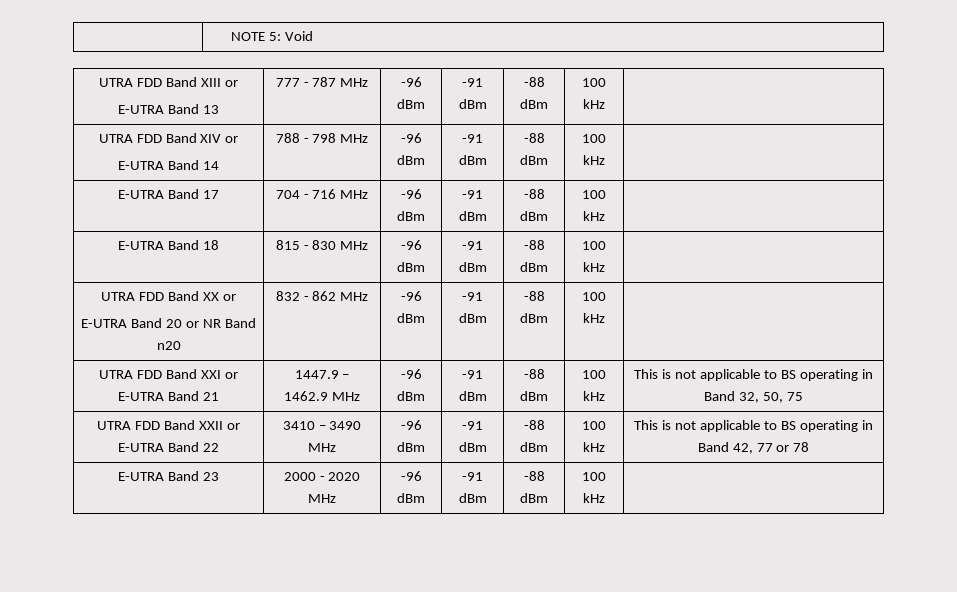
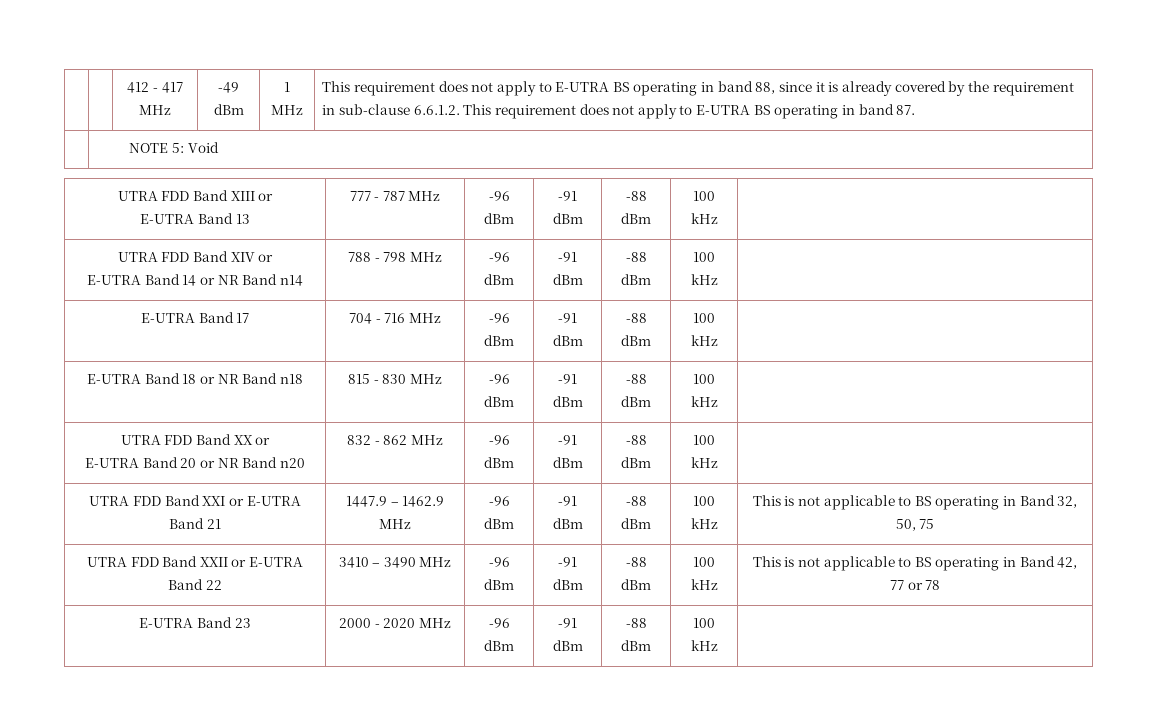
(230, 36) | -> [127,82,183,93] [139,105,171,115] [218,82,239,93] [213,104,244,115] [284,82,290,92] [271,105,303,115] [322,81,1074,96] [322,104,916,119] | | 412 - 417 MHz | -49 dBm | 1 MHz | This requirement does not apply to E-UTRA BS operating in band 88, since it is already covered by the requirement in sub-clause 6.6.1.2. This requirement does not apply to E-UTRA BS operating in band 87. // |
(219, 165) none -> [200,274,303,286] or NR Band n14
(219, 245) none -> [200,373,303,384] or NR Band n18

